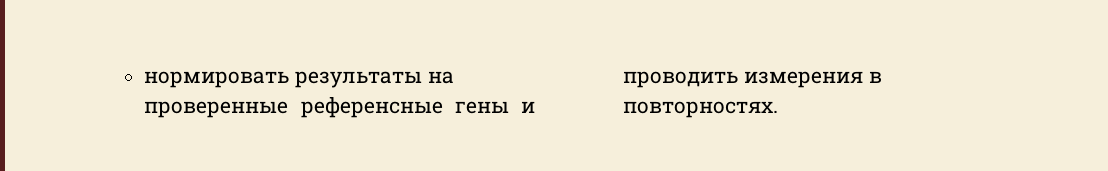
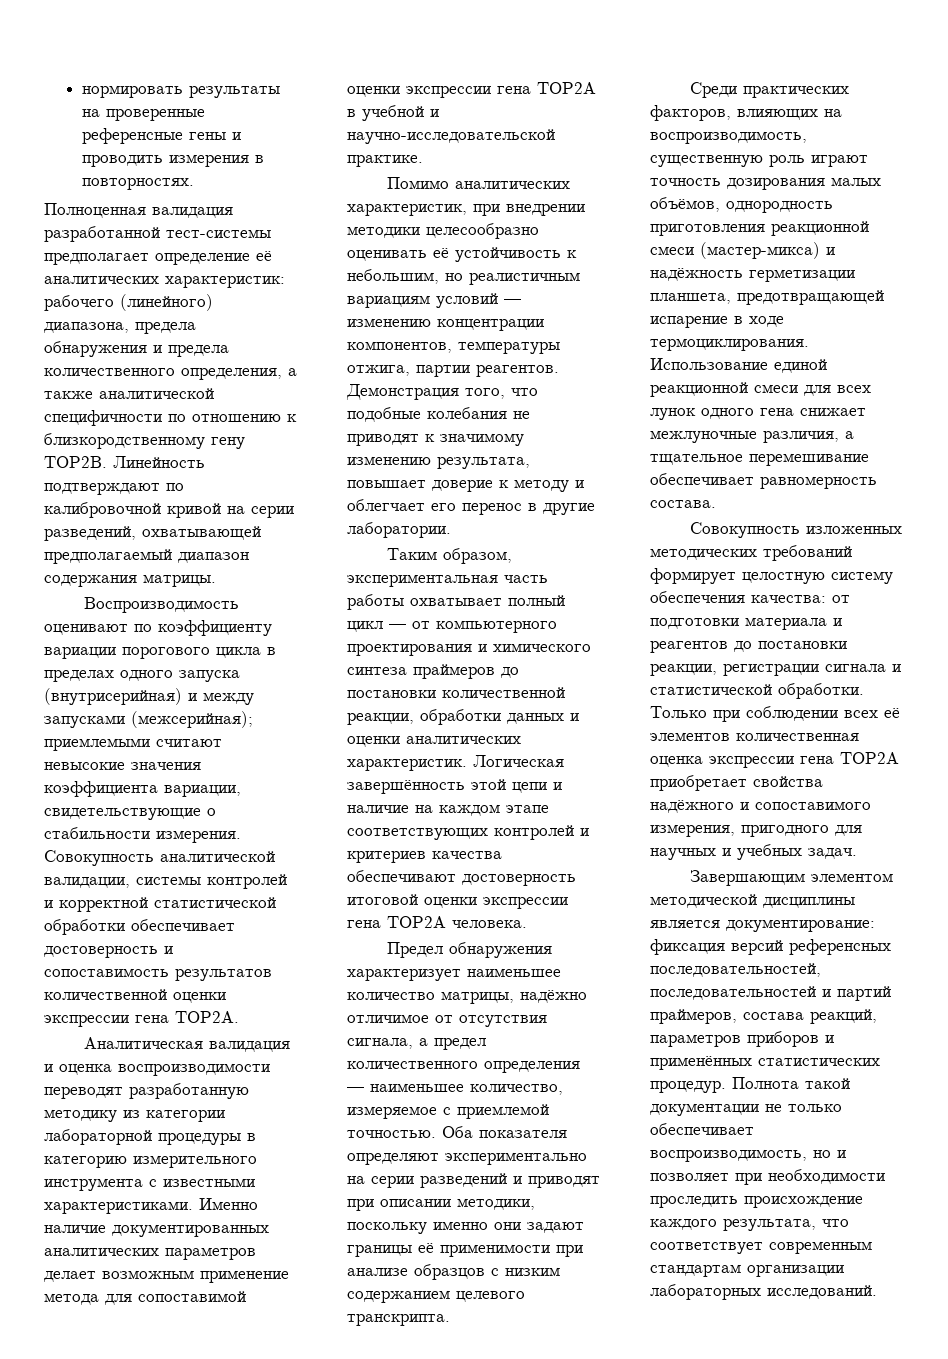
(779, 109) none -> [44,203,233,218] [44,226,271,242] [44,251,272,265] [44,276,285,288] [44,294,213,311] [44,322,196,334] [44,341,229,357] [44,368,297,380] [44,388,214,399] [44,410,297,426] [44,433,245,449] [44,456,205,468] [44,483,184,495] [44,502,294,518] [44,526,261,541] [44,549,249,564] [44,574,216,587] [83,597,239,613] [44,620,272,636] [44,647,276,659] [44,670,240,682] [44,688,254,705] [44,711,253,728] [44,738,222,751] [44,762,201,770] [44,781,241,797] [44,808,216,820] [44,827,241,843] [44,850,275,866] [44,874,287,889] [44,897,276,912] [44,919,235,935] [44,946,173,958] [44,968,272,981] [44,989,226,1003] [44,1011,239,1027] [83,1037,290,1052] [44,1063,270,1076] [44,1083,249,1099] [44,1109,225,1122] [44,1129,256,1145] [44,1155,257,1168] [44,1178,255,1191] [44,1198,258,1214] [44,1224,269,1237] [44,1247,256,1260] [44,1270,289,1283] [44,1291,246,1305] [347,82,596,98] [347,105,439,121] [347,129,555,144] [347,155,423,167] [386,177,570,189] [347,204,585,216] [347,223,539,239] [347,247,577,262] [347,269,580,285] [347,293,521,308] [347,318,544,331] [347,341,560,354] [347,365,559,377] [346,384,538,400] [347,407,530,422] [347,433,524,446] [347,456,530,469] [347,479,584,492] [347,499,595,515] [347,522,451,538] [386,548,512,564] [347,574,548,587] [347,594,565,610] [347,620,557,633] [347,643,591,656] [347,664,519,679] [347,687,565,698] [347,709,579,725] [347,736,521,747] [347,755,564,771] [347,779,562,794] [347,804,549,816] [347,825,589,840] [347,851,502,863] [347,870,576,886] [347,894,568,909] [347,916,527,928] [386,942,552,958] [347,968,561,981] [347,990,587,1004] [347,1014,547,1027] [347,1038,486,1050] [347,1061,580,1073] [347,1083,563,1095] [347,1104,549,1119] [347,1126,567,1138] [347,1152,587,1165] [347,1173,600,1188] [347,1198,535,1211] [347,1221,584,1234] [347,1243,583,1257] [347,1264,560,1280] [347,1290,525,1303] [347,1314,450,1326] [689,82,849,98] [650,105,842,121] [650,131,807,144] [650,155,868,167] [650,177,881,190] [650,197,833,213] [650,221,869,236] [650,242,835,259] [650,268,855,282] [650,290,884,305] [650,316,784,328] [650,338,809,351] [650,358,827,373] [650,382,871,397] [650,408,866,420] [650,430,854,443] [650,453,869,466] [650,473,877,489] [650,500,716,508] [689,522,902,538] [650,545,852,561] [650,568,893,584] [650,591,850,603] [650,617,842,630] [650,641,847,653] [650,664,901,676] [650,683,864,699] [650,706,900,722] [650,732,859,741] [650,752,899,768] [650,775,823,791] [650,800,871,813] [650,824,862,837] [650,844,857,860] [689,870,893,886] [650,894,855,908] [650,919,875,932] [650,939,891,955] [650,963,821,977] [650,986,891,1001] [650,1009,877,1024] [650,1031,834,1047] [650,1056,880,1070] [650,1077,850,1093] [650,1103,842,1116] [650,1123,754,1135] [650,1149,846,1162] [650,1169,885,1185] [650,1196,863,1208] [650,1219,849,1231] [650,1241,872,1254] [650,1264,844,1277] [650,1284,877,1300] // Полноценная валидация разработанной тест-системы предполагает определение её аналитических характеристик: рабочего (линейного) диапазона, предела обнаружения и предела количественного определения, а также аналитической специфичности по отношению к близкородственному гену TOP2B. Линейность подтверждают по калибровочной кривой на серии разведений, охватывающей предполагаемый диапазон содержания матрицы. // Воспроизводимость оценивают по коэффициенту вариации порогового цикла в пределах одного запуска (внутрисерийная) и между запусками (межсерийная); приемлемыми считают невысокие значения коэффициента вариации, свидетельствующие о стабильности измерения. Совокупность аналитической валидации, системы контролей и корректной статистической обработки обеспечивает достоверность и сопоставимость результатов количественной оценки экспрессии гена TOP2A. // Аналитическая валидация и оценка воспроизводимости переводят разработанную методику из категории лабораторной процедуры в категорию измерительного инструмента с известными характеристиками. Именно наличие документированных аналитических параметров делает возможным применение метода для сопоставимой оценки экспрессии гена TOP2A в учебной и научно-исследовательской практике. // Помимо аналитических характеристик, при внедрении методики целесообразно оценивать её устойчивость к небольшим, но реалистичным вариациям условий — изменению концентрации компонентов, температуры отжига, партии реагентов. Демонстрация того, что подобные колебания не приводят к значимому изменению результата, повышает доверие к методу и облегчает его перенос в другие лаборатории. // Таким образом, экспериментальная часть работы охватывает полный цикл — от компьютерного проектирования и химического синтеза праймеров до постановки количественной реакции, обработки данных и оценки аналитических характеристик. Логическая завершённость этой цепи и наличие на каждом этапе соответствующих контролей и критериев качества обеспечивают достоверность итоговой оценки экспрессии гена TOP2A человека. // Предел обнаружения характеризует наименьшее количество матрицы, надёжно отличимое от отсутствия сигнала, а предел количественного определения — наименьшее количество, измеряемое с приемлемой точностью. Оба показателя определяют экспериментально на серии разведений и приводят при описании методики, поскольку именно они задают границы её применимости при анализе образцов с низким содержанием целевого транскрипта. // Среди практических факторов, влияющих на воспроизводимость, существенную роль играют точность дозирования малых объёмов, однородность приготовления реакционной смеси (мастер-микса) и надёжность герметизации планшета, предотвращающей испарение в ходе термоциклирования. Использование единой реакционной смеси для всех лунок одного гена снижает межлуночные различия, а тщательное перемешивание обеспечивает равномерность состава. // Совокупность изложенных методических требований формирует целостную систему обеспечения качества: от подготовки материала и реагентов до постановки реакции, регистрации сигнала и статистической обработки. Только при соблюдении всех её элементов количественная оценка экспрессии гена TOP2A приобретает свойства надёжного и сопоставимого измерения, пригодного для научных и учебных задач. // Завершающим элементом методической дисциплины является документирование: фиксация версий референсных последовательностей, последовательностей и партий праймеров, состава реакций, параметров приборов и применённых статистических процедур. Полнота такой документации не только обеспечивает воспроизводимость, но и позволяет при необходимости проследить происхождение каждого результата, что соответствует современным стандартам организации лабораторных исследований.

